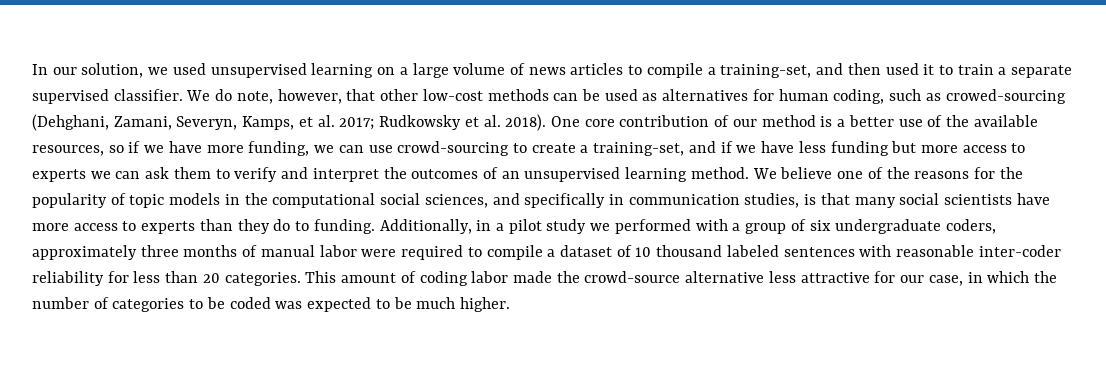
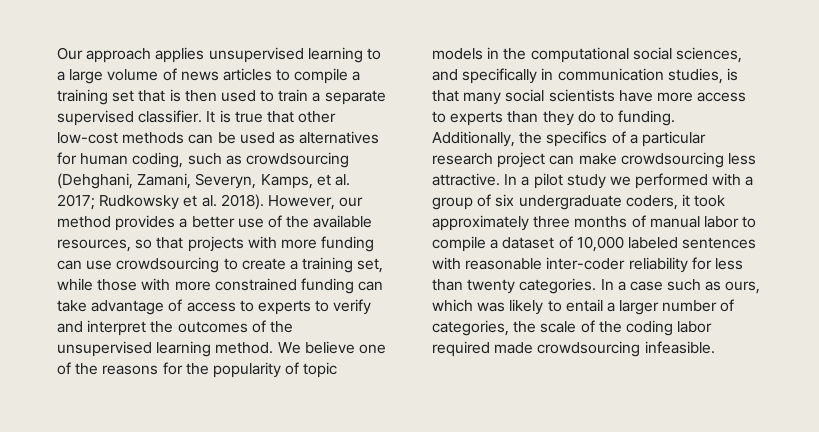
[32,63,396,78] In our solution, we used unsupervised learning on -> [57,47,381,63] Our approach applies unsupervised learning to
[720,63,844,78] training-set, and -> [57,89,181,105] training set that is
[923,64,935,75] it -> (256, 96) none
[186,89,342,104] We do note, however, -> [206,110,263,123] It is true
[945,89,1066,104] crowed-sourcing -> [245,152,349,168] crowdsourcing
[550,115,730,127] One core contribution of -> [267,195,335,210] However,
[820,116,833,127] is -> [115,215,176,231] provides
[128,141,335,156] if we have more funding, we -> [156,236,375,252] that projects with more funding
[397,141,510,156] crowd-sourcing -> [116,257,220,273] crowdsourcing
[593,141,1026,156] [32,167,211,182] training-set, and if we have less funding but more access to experts we can ask them -> [302,257,384,273] [57,278,384,294] [57,299,311,315] training set, while those with more constrained funding can take advantage of access to experts
[501,171,520,179] an -> [269,321,293,333] the
[476,220,492,231] in -> [519,131,706,147] [432,152,756,168] [432,173,518,186] the specifics of a particular research project can make crowdsourcing less attractive. In
(996, 226) none -> [681,194,726,207] it took
[361,245,464,260] were required -> (739, 222) none
[635,245,723,257] 10 thousand -> [576,236,624,252] 10,000
[202,271,1057,286] [32,297,510,312] 20 categories. This amount of coding labor made the crowd-source alternative less attractive for our case, in which the number of categories to be coded was expected to be much higher. -> [467,278,761,294] [432,299,735,315] [432,320,713,336] [432,341,715,357] twenty categories. In a case such as ours, which was likely to entail a larger number of categories, the scale of the coding labor required made crowdsourcing infeasible.

